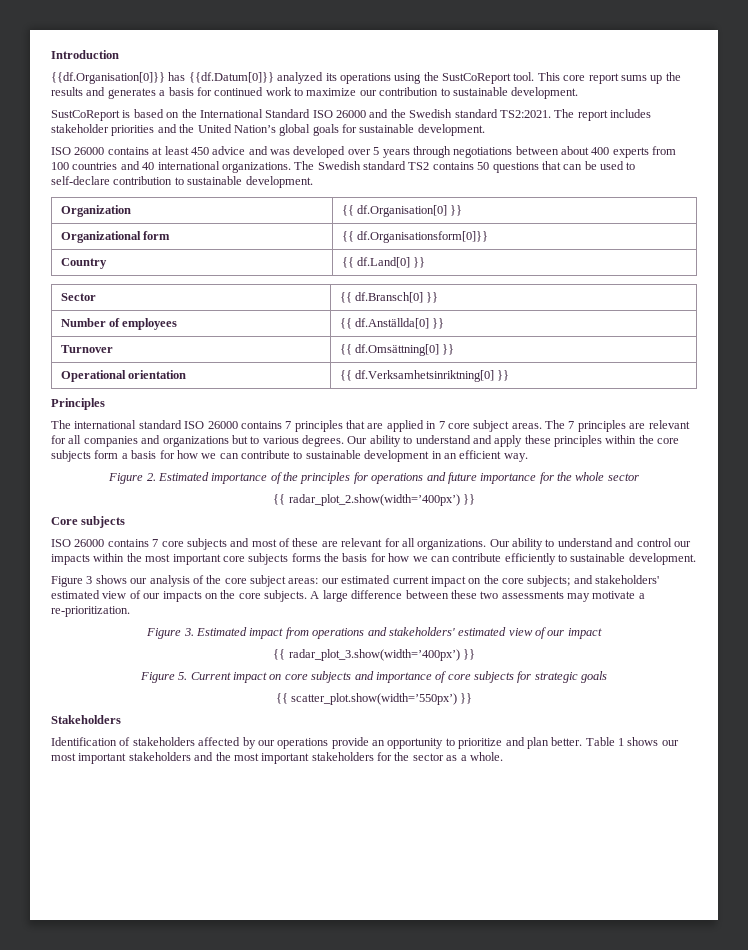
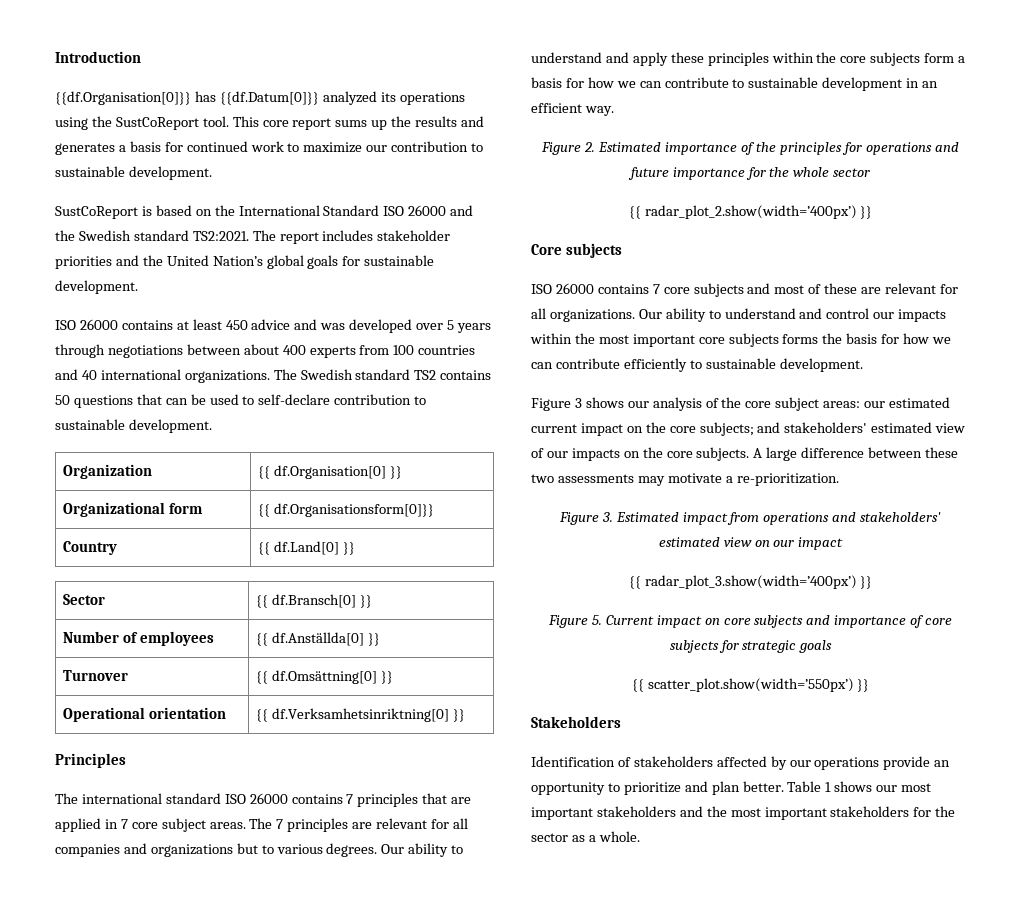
[535,627,546,639] of -> [754,540,770,547] on

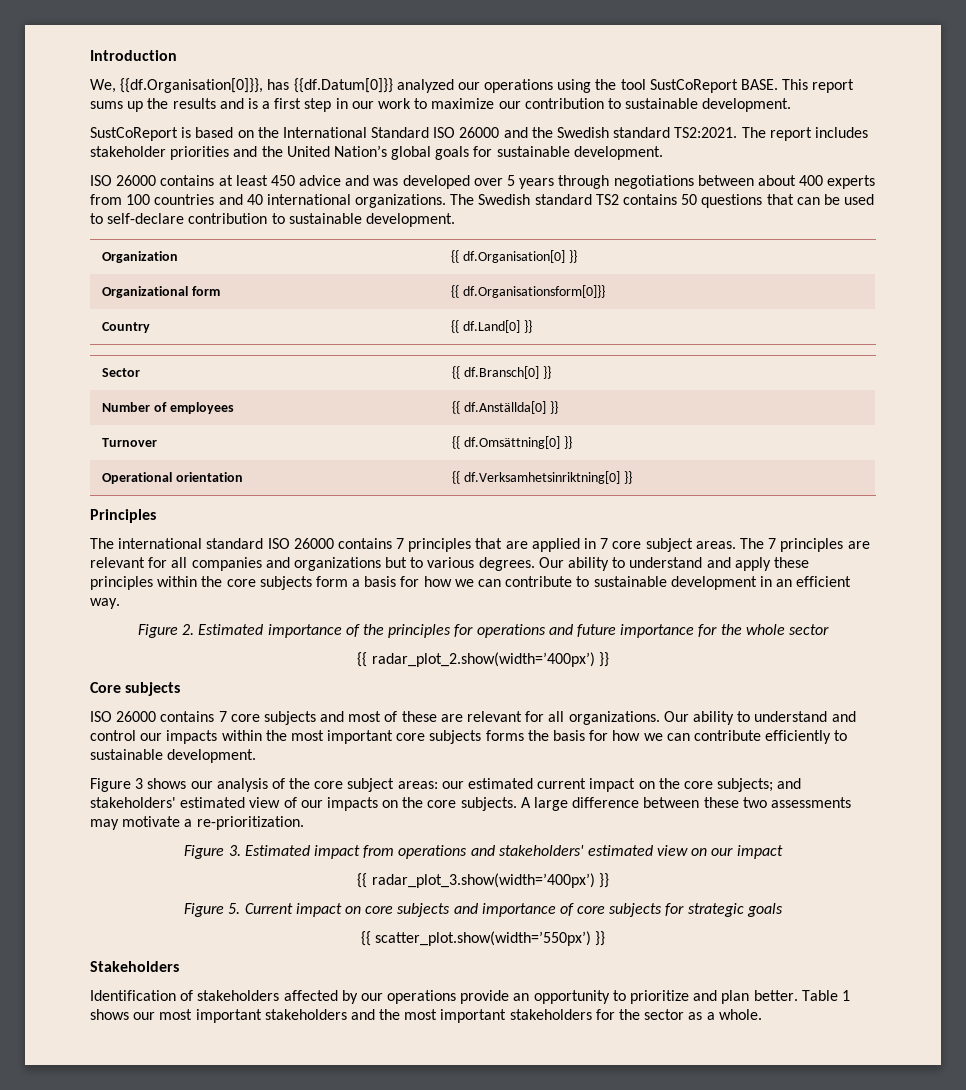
[55,91,191,105] {{df.Organisation[0]}} -> [90,78,264,93] We, {{df.Organisation[0]}},
[380,92,396,102] its -> [457,82,480,90] our
[115,116,289,130] SustCoReport tool. This core -> [620,79,809,93] tool SustCoReport BASE. This
[55,141,248,155] generates a basis for continued -> [247,98,374,112] is a first step in our

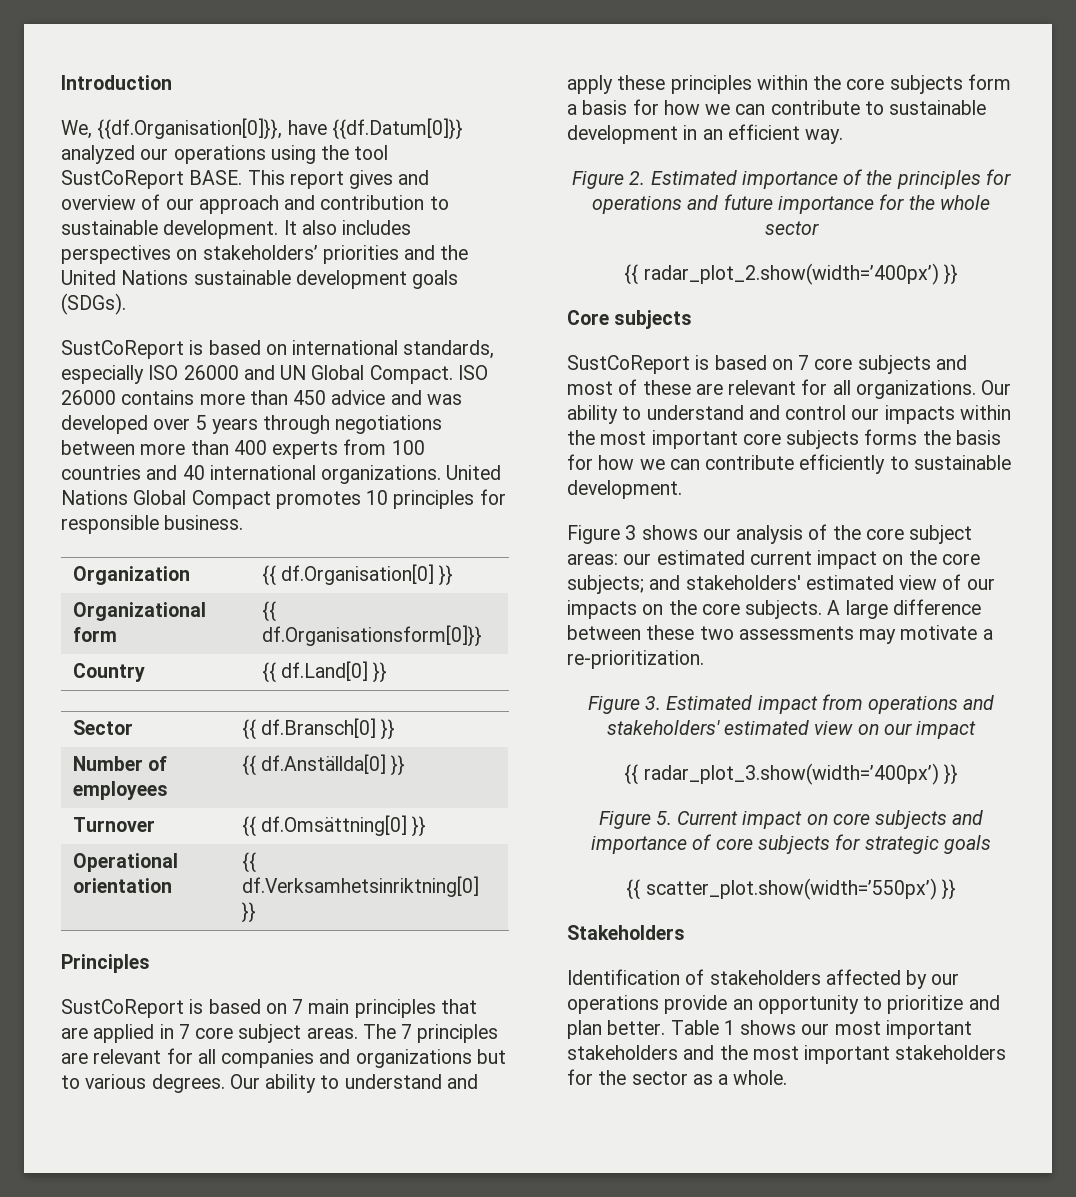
[267,79,290,90] has -> [287,120,327,135] have
[90,98,792,112] [90,127,868,141] [90,145,663,160] [90,175,268,186] sums up the results and is a first step in our work to maximize our contribution to sustainable development. // SustCoReport is based on the International Standard ISO 26000 and the Swedish standard TS2:2021. The report includes stakeholder priorities and the United Nation’s global goals for sustainable development. // ISO 26000 contains at least -> [349,170,430,189] [61,194,449,214] [61,220,412,239] [61,245,469,264] [61,270,459,289] [61,293,126,315] [61,340,495,359] [61,365,488,384] [61,390,288,405] gives and overview of our approach and contribution to sustainable development. It also includes perspectives on stakeholders’ priorities and the United Nations sustainable development goals (SDGs). // SustCoReport is based on international standards, especially ISO 26000 and UN Global Compact. ISO 26000 contains more than
[757,175,796,186] about -> [140,440,229,455] more than
[450,194,875,208] [90,213,455,227] The Swedish standard TS2 contains 50 questions that can be used to self-declare contribution to sustainable development. -> [446,465,502,480] [61,489,506,509] [61,515,244,534] United Nations Global Compact promotes 10 principles for responsible business.
[90,538,405,549] The international standard ISO 26000 contains 7 -> [61,999,350,1018] SustCoReport is based on 7 main
[90,711,215,722] ISO 26000 contains -> [567,355,793,374] SustCoReport is based on

